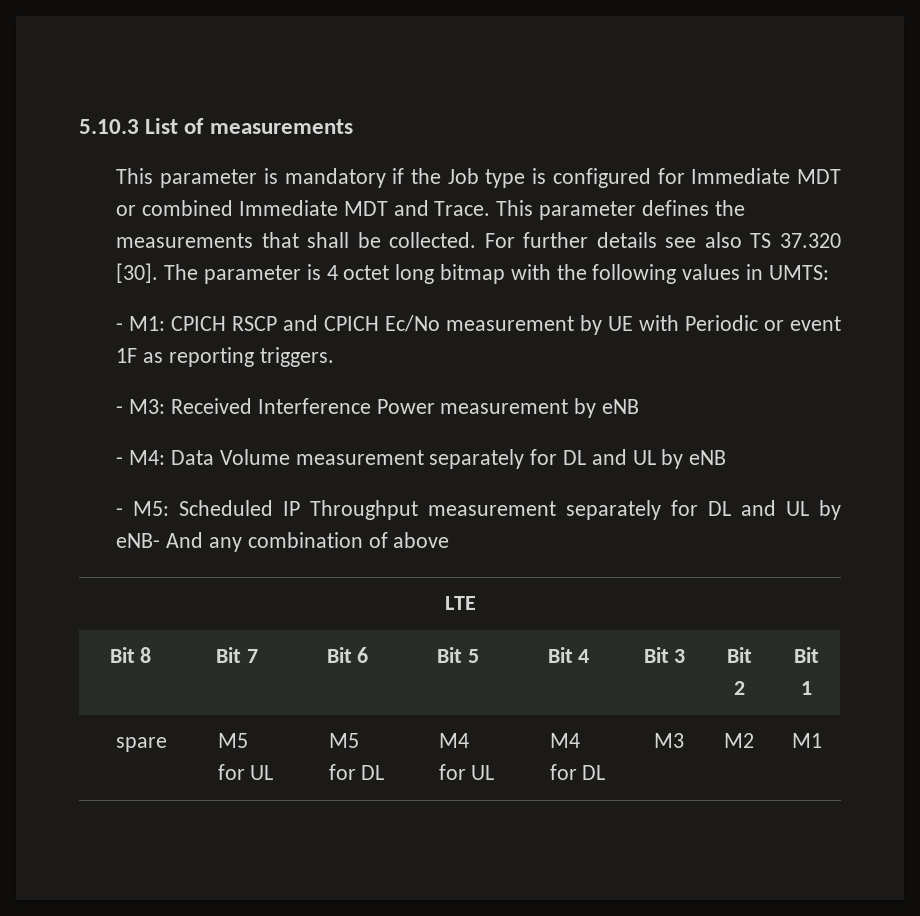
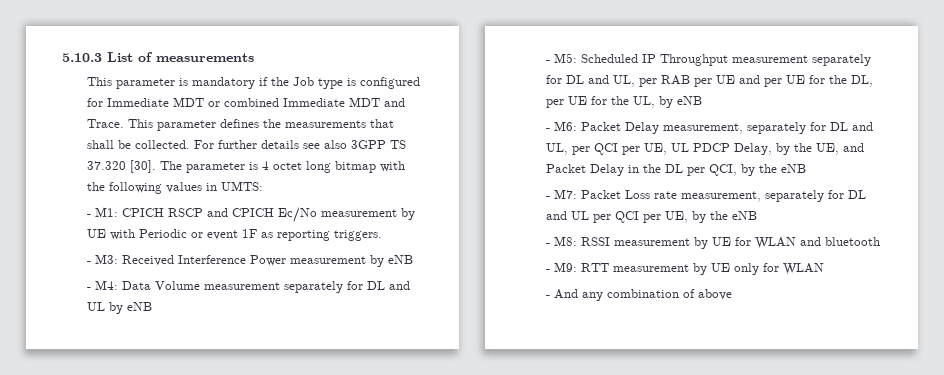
(742, 240) none -> [351,140,387,149] 3GPP
[786,500,841,520] [116,533,161,548] UL by eNB- -> [613,75,874,87] [546,96,703,108] [546,121,874,134] [546,143,865,155] [546,164,807,176] [546,189,867,202] [546,211,758,223] [546,236,881,249] [546,262,825,275] [546,295,551,298] UL, per RAB per UE and per UE for the DL, per UE for the UL, by eNB // - M6: Packet Delay measurement, separately for DL and UL, per QCI per UE, UL PDCP Delay, by the UE, and Packet Delay in the DL per QCI, by the eNB // - M7: Packet Loss rate measurement, separately for DL and UL per QCI per UE, by the eNB // - M8: RSSI measurement by UE for WLAN and bluetooth // - M9: RTT measurement by UE only for WLAN // -
[444,596,476,610] [109,647,152,663] [216,647,258,663] [326,647,369,663] [437,647,479,663] [547,647,590,663] [643,647,686,663] [726,647,752,663] [733,681,745,695] [794,647,819,663] [801,681,812,695] [115,737,167,752] [217,733,248,748] [217,764,274,780] [328,733,359,748] [328,764,385,780] [438,733,469,748] [438,764,495,780] [549,733,580,748] [549,764,606,780] [653,733,684,748] [724,733,754,748] [791,733,822,748] // LTE // Bit 8 | Bit 7 | Bit 6 | Bit 5 | Bit 4 | Bit 3 | Bit 2 | Bit 1 // spare | M5 for UL | M5 for DL | M4 for UL | M4 for DL | M3 | M2 | M1 -> (733, 294) none

